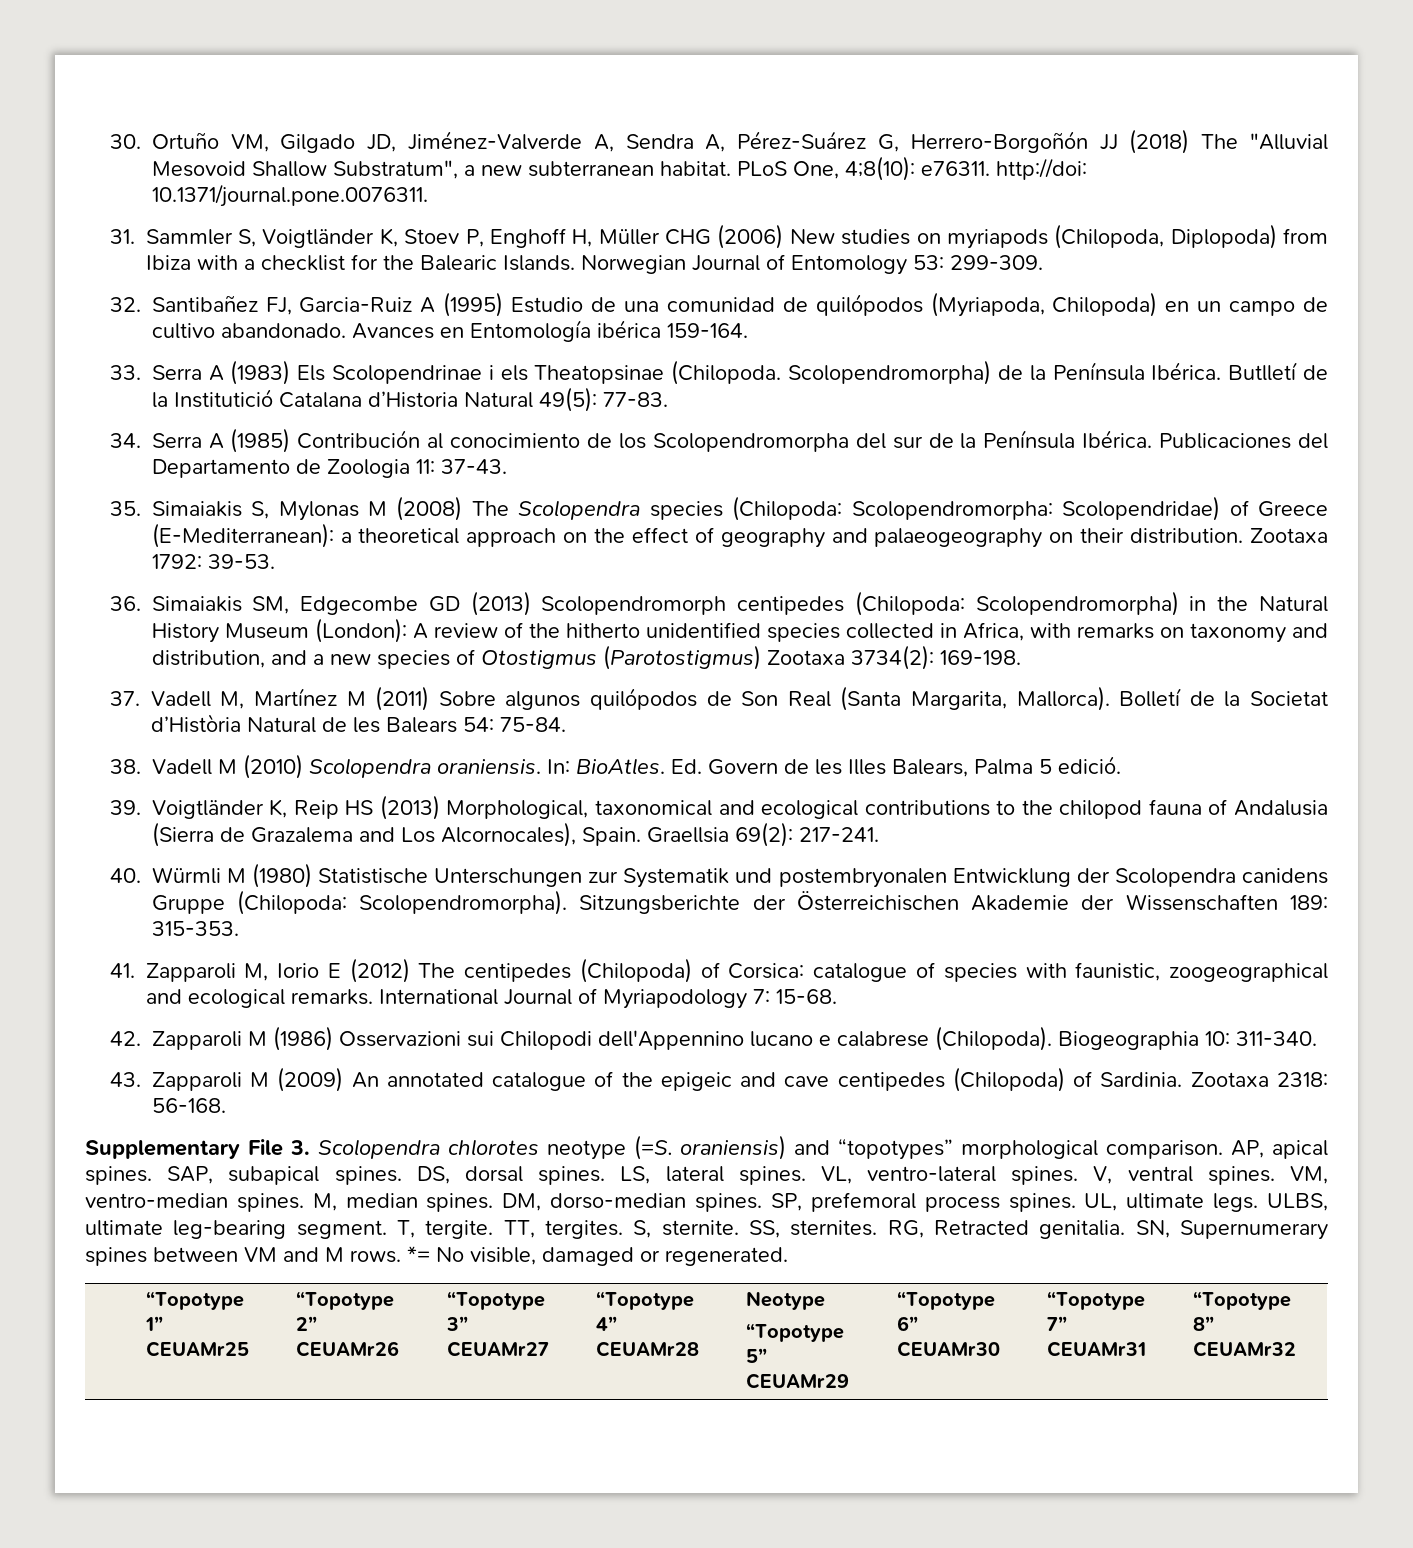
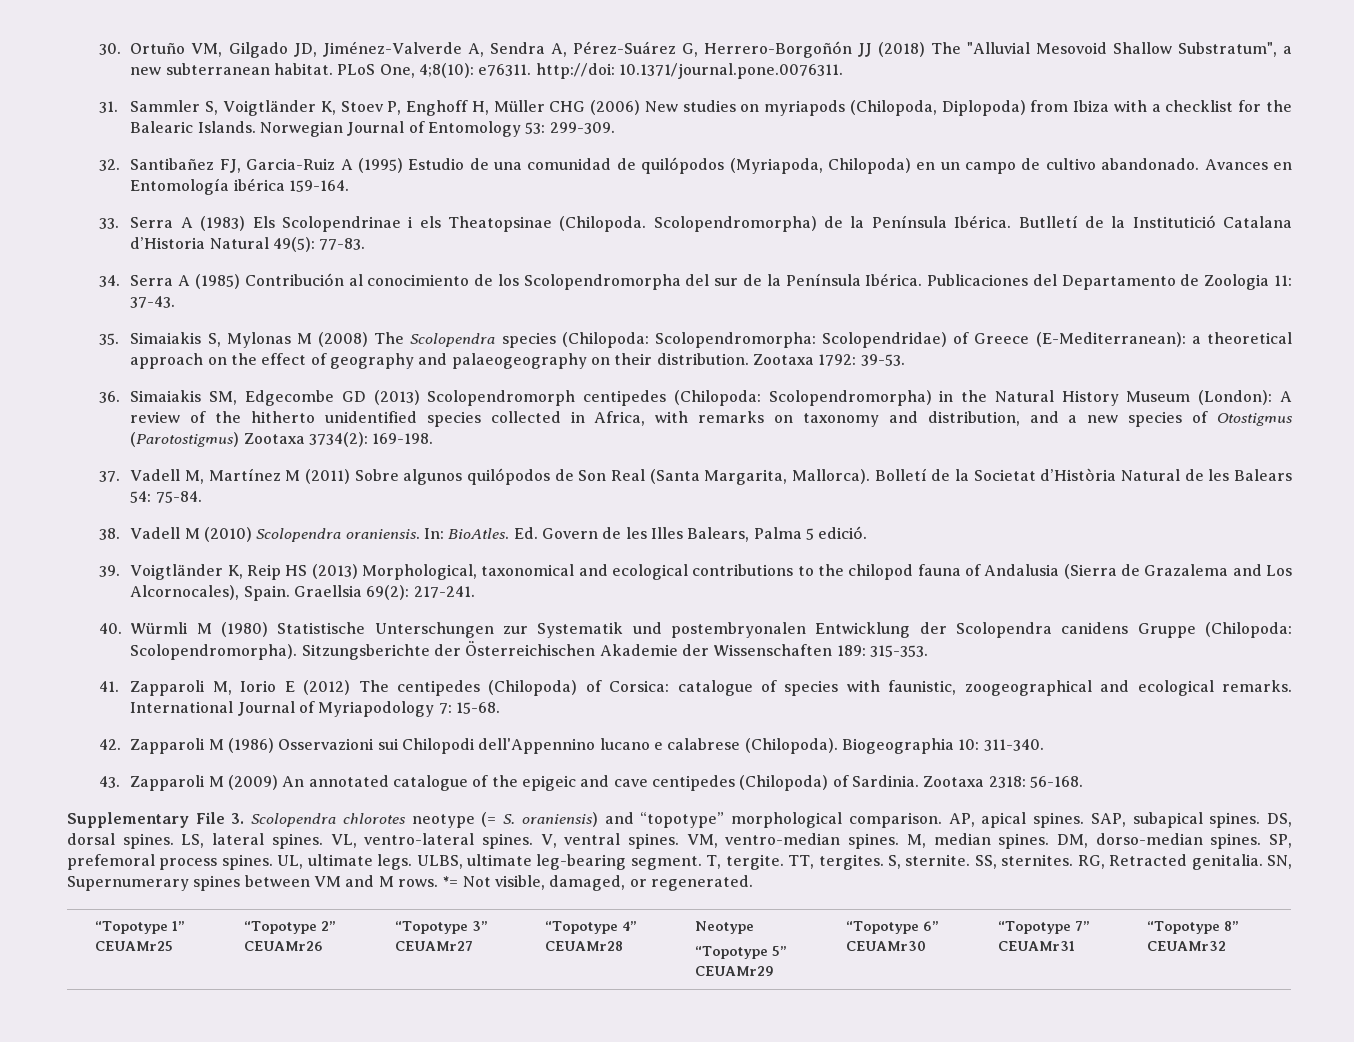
[633,1135,673,1160] (=S. -> [481,812,516,827] (= S.
[838,1138,954,1160] “topotypes” -> [640,812,725,828] “topotype”
[436,1247,634,1266] No visible, damaged -> [462,875,626,891] Not visible, damaged,

